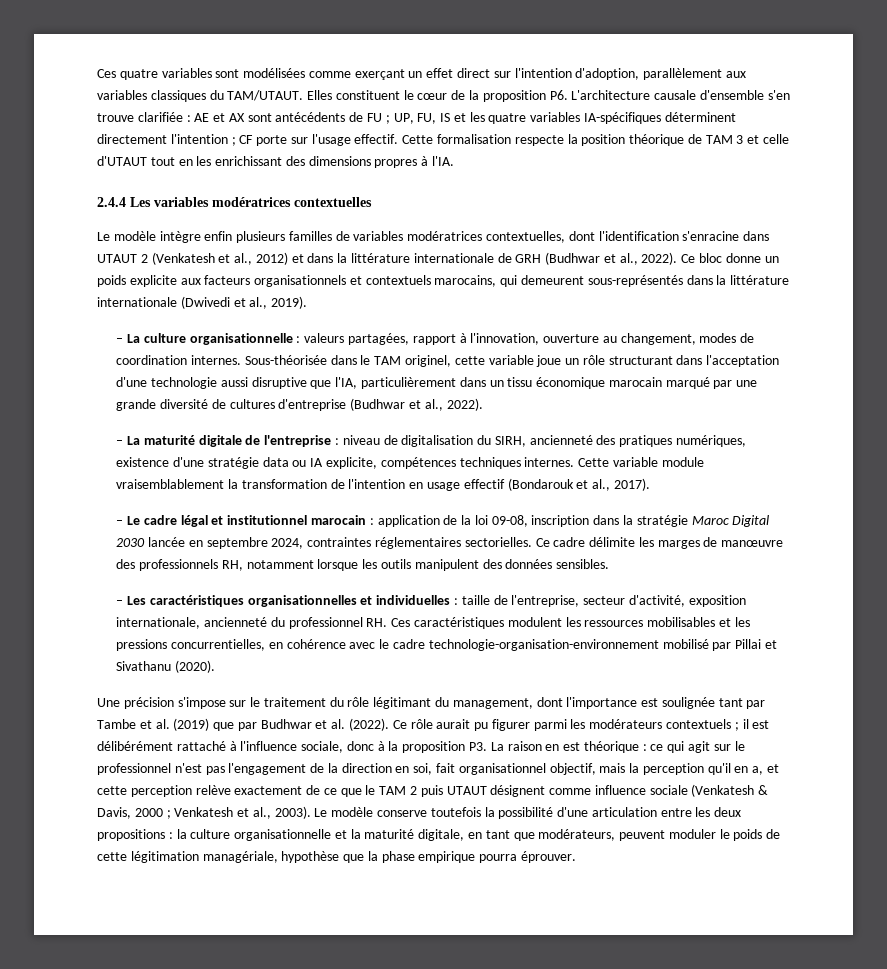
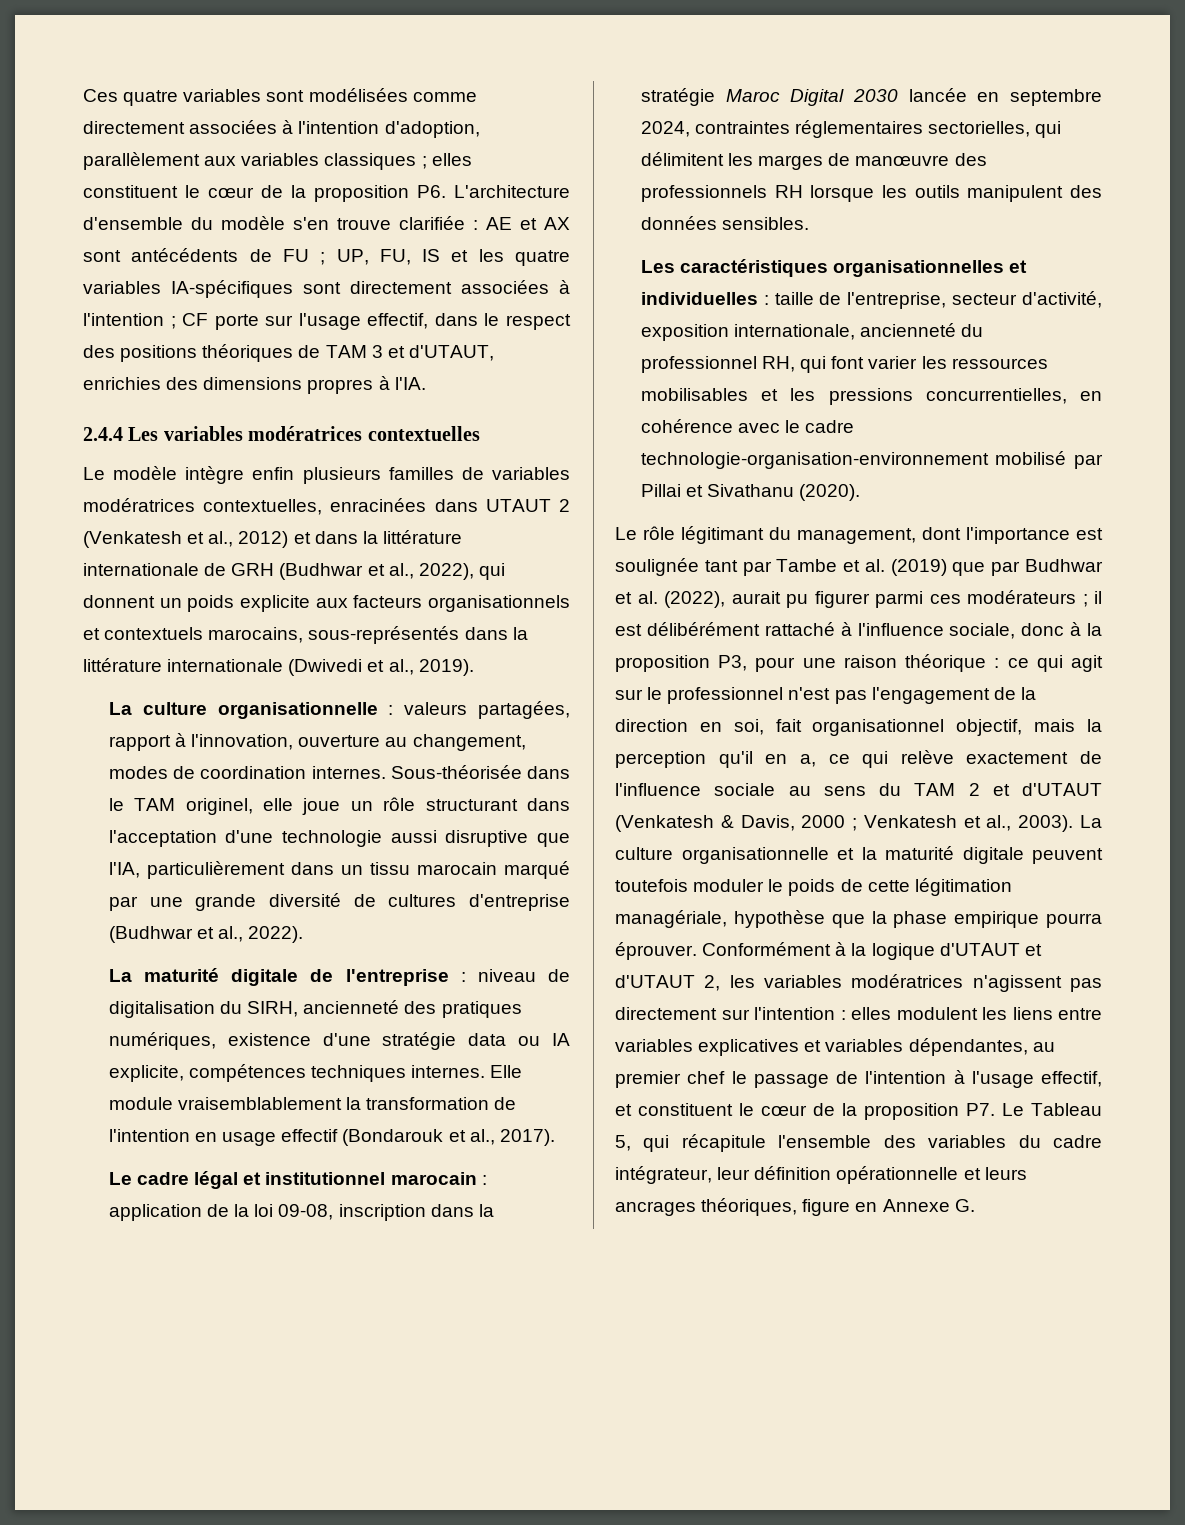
[354,68,511,80] exerçant un effet direct sur -> [83,120,294,134] directement associées à
[209,90,333,101] du TAM/UTAUT. Elles -> [421,153,472,169] ; elles
[654,90,764,100] causale d'ensemble -> [83,216,285,230] d'ensemble du modèle
[664,112,736,122] [97,134,167,144] déterminent directement -> [303,280,570,294] sont directement associées à
[354,134,790,146] [97,156,283,166] effectif. Cette formalisation respecte la position théorique de TAM 3 et celle d'UTAUT tout en les enrichissant -> [367,313,571,330] [83,344,494,362] [83,377,161,390] effectif, dans le respect des positions théoriques de TAM 3 et d'UTAUT, enrichies
[568,231,740,241] dont l'identification s'enracine -> [330,498,427,512] enracinées
[641,252,761,265] 2022). Ce bloc donne -> [418,563,505,580] [83,595,155,608] 2022), qui donnent
[500,275,585,287] qui demeurent -> (304, 635) none
[116,338,124,343] – -> (474, 667) none
[454,355,534,365] cette variable -> [263,798,294,811] elle
[536,377,606,389] économique -> (410, 868) none
[116,440,124,445] – -> (304, 934) none
[578,457,658,467] Cette variable -> [490,1065,523,1078] Elle
[116,520,124,525] – -> (555, 1137) none
[464,537,636,547] sectorielles. Ce cadre délimite -> [928,121,1062,138] [640,152,724,166] sectorielles, qui délimitent
[221,560,314,571] RH, notamment -> [774,185,803,198] RH
[116,600,124,605] – -> (809, 223) none
[366,617,562,629] RH. Ces caractéristiques modulent -> [761,356,918,373] RH, qui font varier
[97,697,344,709] Une précision s'impose sur le traitement du -> [615,527,637,540] Le
[349,718,433,731] (2022). Ce rôle -> [664,591,725,608] (2022),
[570,719,732,729] les modérateurs contextuels -> [929,590,1076,604] ces modérateurs
[469,741,581,751] P3. La raison en est -> [718,655,897,672] P3, pour une raison
[767,764,780,773] [97,785,688,797] et cette perception relève exactement de ce que le TAM 2 puis UTAUT désignent comme influence sociale -> [828,750,1102,768] [615,783,1102,796] ce qui relève exactement de l'influence sociale au sens du TAM 2 et d'UTAUT
[314,807,742,819] [97,829,187,841] Le modèle conserve toutefois la possibilité d'une articulation entre les deux propositions : la -> [1080,815,1102,828] La
[418,829,666,841] digitale, en tant que modérateurs, peuvent -> [962,847,1103,864] [615,879,688,892] digitale peuvent toutefois
(577, 857) none -> [702,942,1042,960] [615,974,1102,992] [615,1007,1102,1020] [615,1038,1055,1056] [615,1070,1102,1088] [615,1103,1102,1120] [615,1134,1102,1152] [615,1166,1027,1184] [615,1198,975,1216] Conformément à la logique d'UTAUT et d'UTAUT 2, les variables modératrices n'agissent pas directement sur l'intention : elles modulent les liens entre variables explicatives et variables dépendantes, au premier chef le passage de l'intention à l'usage effectif, et constituent le cœur de la proposition P7. Le Tableau 5, qui récapitule l'ensemble des variables du cadre intégrateur, leur définition opérationnelle et leurs ancrages théoriques, figure en Annexe G.

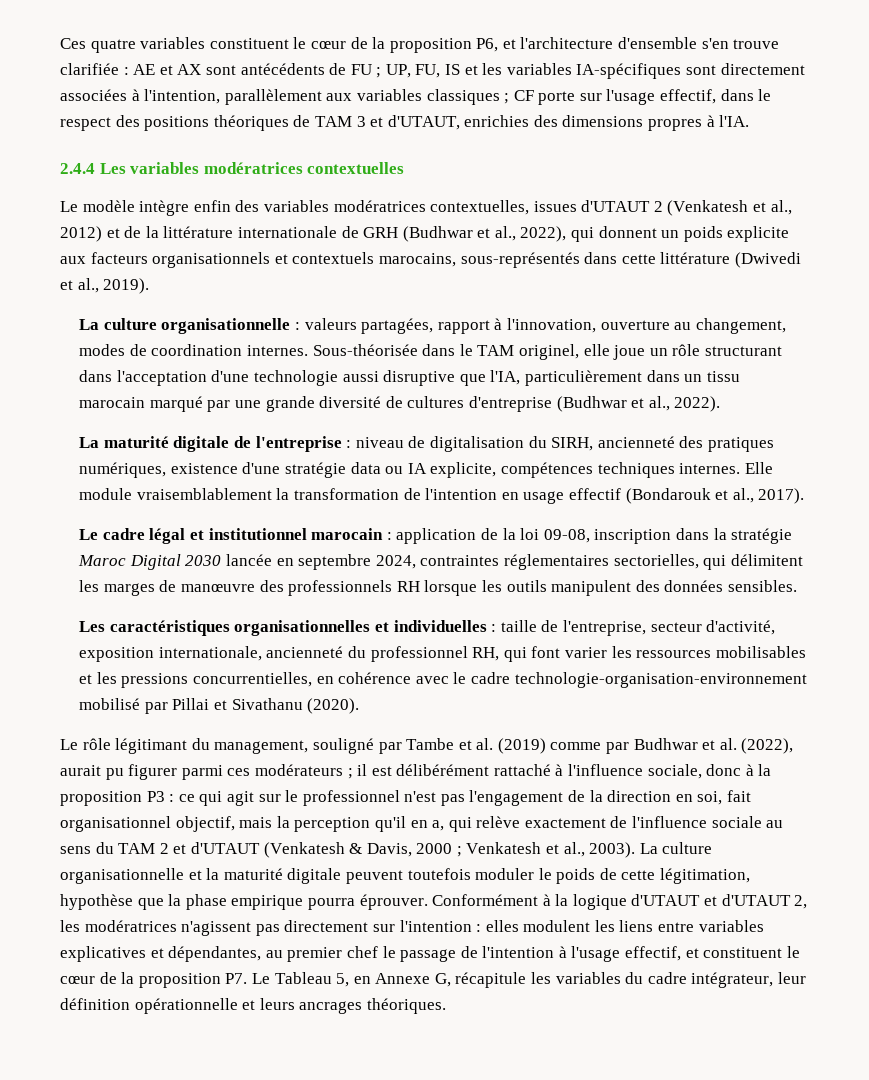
[266,88,477,102] [83,120,480,138] [83,152,472,170] [83,185,570,202] [83,216,285,230] sont modélisées comme directement associées à l'intention d'adoption, parallèlement aux variables classiques ; elles constituent le cœur de la proposition P6. L'architecture d'ensemble du modèle -> [209,37,698,53] constituent le cœur de la proposition P6, et l'architecture d'ensemble
[515,250,571,266] quatre -> (503, 69) none
[83,313,164,326] l'intention -> [144,89,500,105] l'intention, parallèlement aux variables classiques
[302,467,570,484] [83,498,551,515] plusieurs familles de variables modératrices contextuelles, enracinées dans UTAUT -> [235,200,651,215] des variables modératrices contextuelles, issues d'UTAUT
[314,531,358,544] dans -> [124,226,142,238] de
[512,627,528,640] [83,658,284,672] la littérature internationale -> [621,252,731,264] cette littérature
[922,527,1103,544] [615,558,738,576] dont l'importance est soulignée tant -> [312,738,374,754] souligné
[952,562,986,576] que -> [550,742,602,750] comme
[718,654,987,672] P3, pour une raison théorique -> [146,791,165,802] P3
[828,754,850,764] ce -> (445, 825) none
[914,878,1012,896] [615,910,727,928] légitimation managériale, -> [660,868,751,884] légitimation,
[764,975,842,988] variables -> (80, 926) none
[825,1039,904,1052] variables -> (164, 953) none
[643,1134,916,1152] qui récapitule l'ensemble des -> [353,972,552,988] en Annexe G, récapitule les
[701,1198,975,1216] théoriques, figure en Annexe G. -> [366,998,446,1014] théoriques.

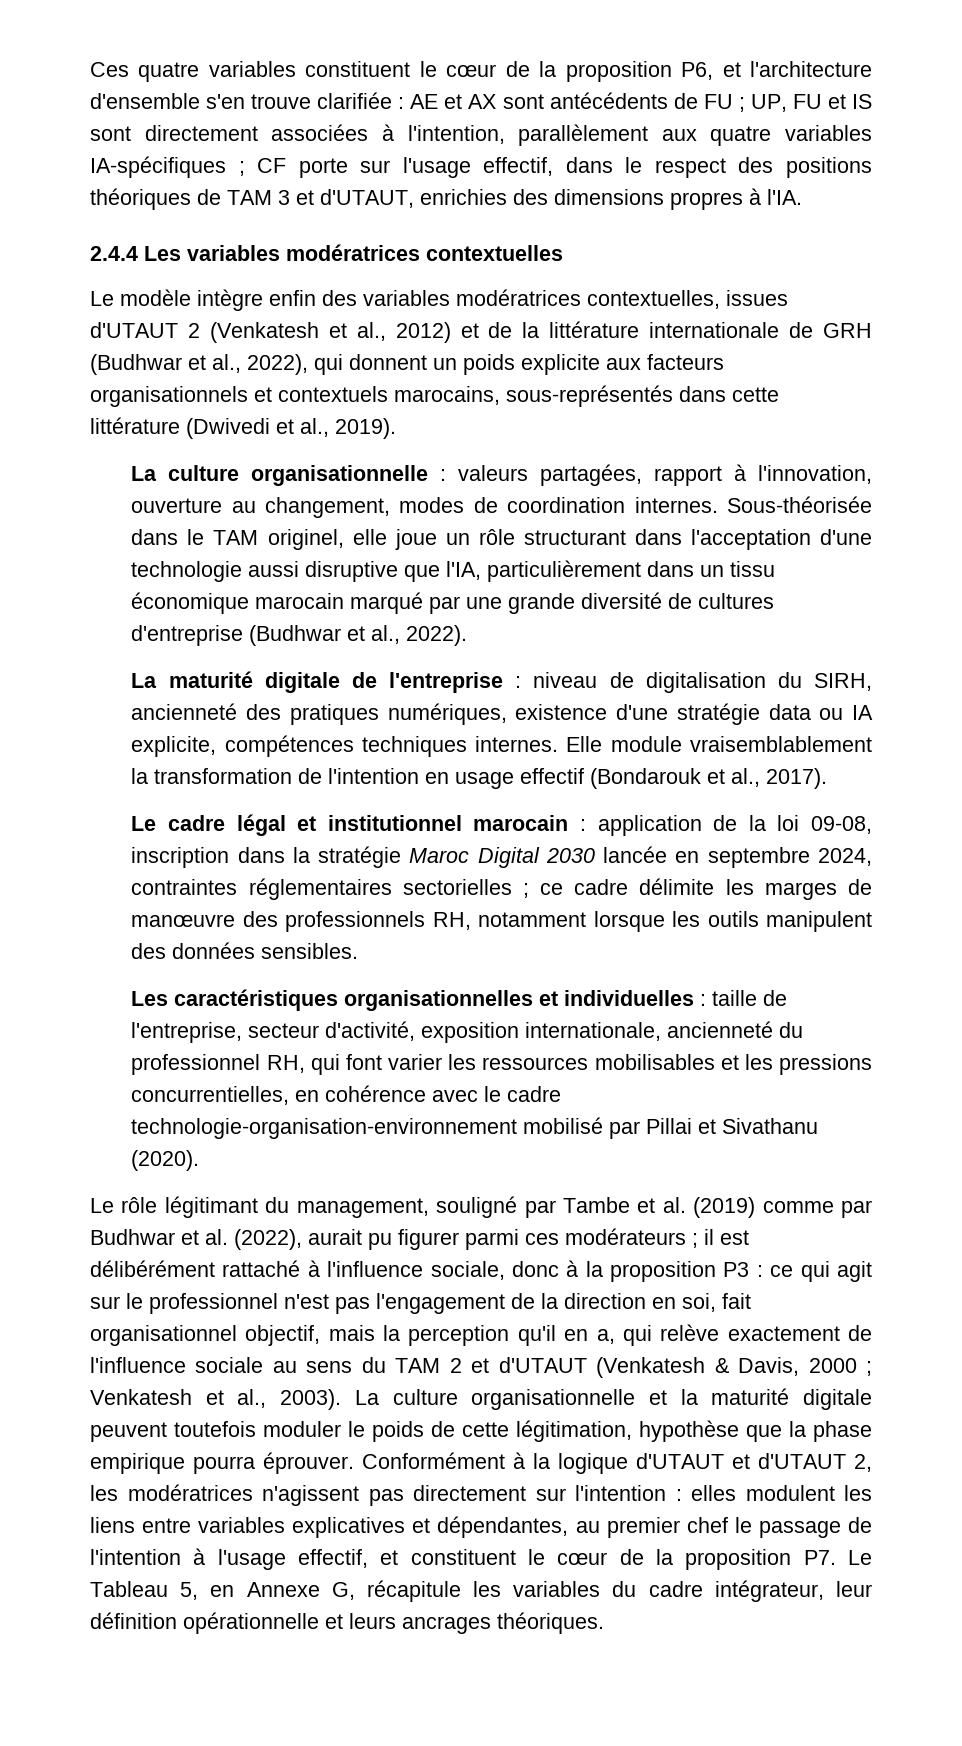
[415,63,682,79] FU, IS et les variables IA-spécifiques -> [792,94,872,109] FU et IS
[356,89,500,105] variables classiques -> [710,125,872,146] [90,156,226,178] quatre variables IA-spécifiques
(740, 376) none -> [131,592,250,614] économique
[613,554,803,570] sectorielles, qui délimitent -> [402,878,715,898] sectorielles ; ce cadre délimite
[396,581,420,592] RH -> [432,912,587,930] RH, notamment

